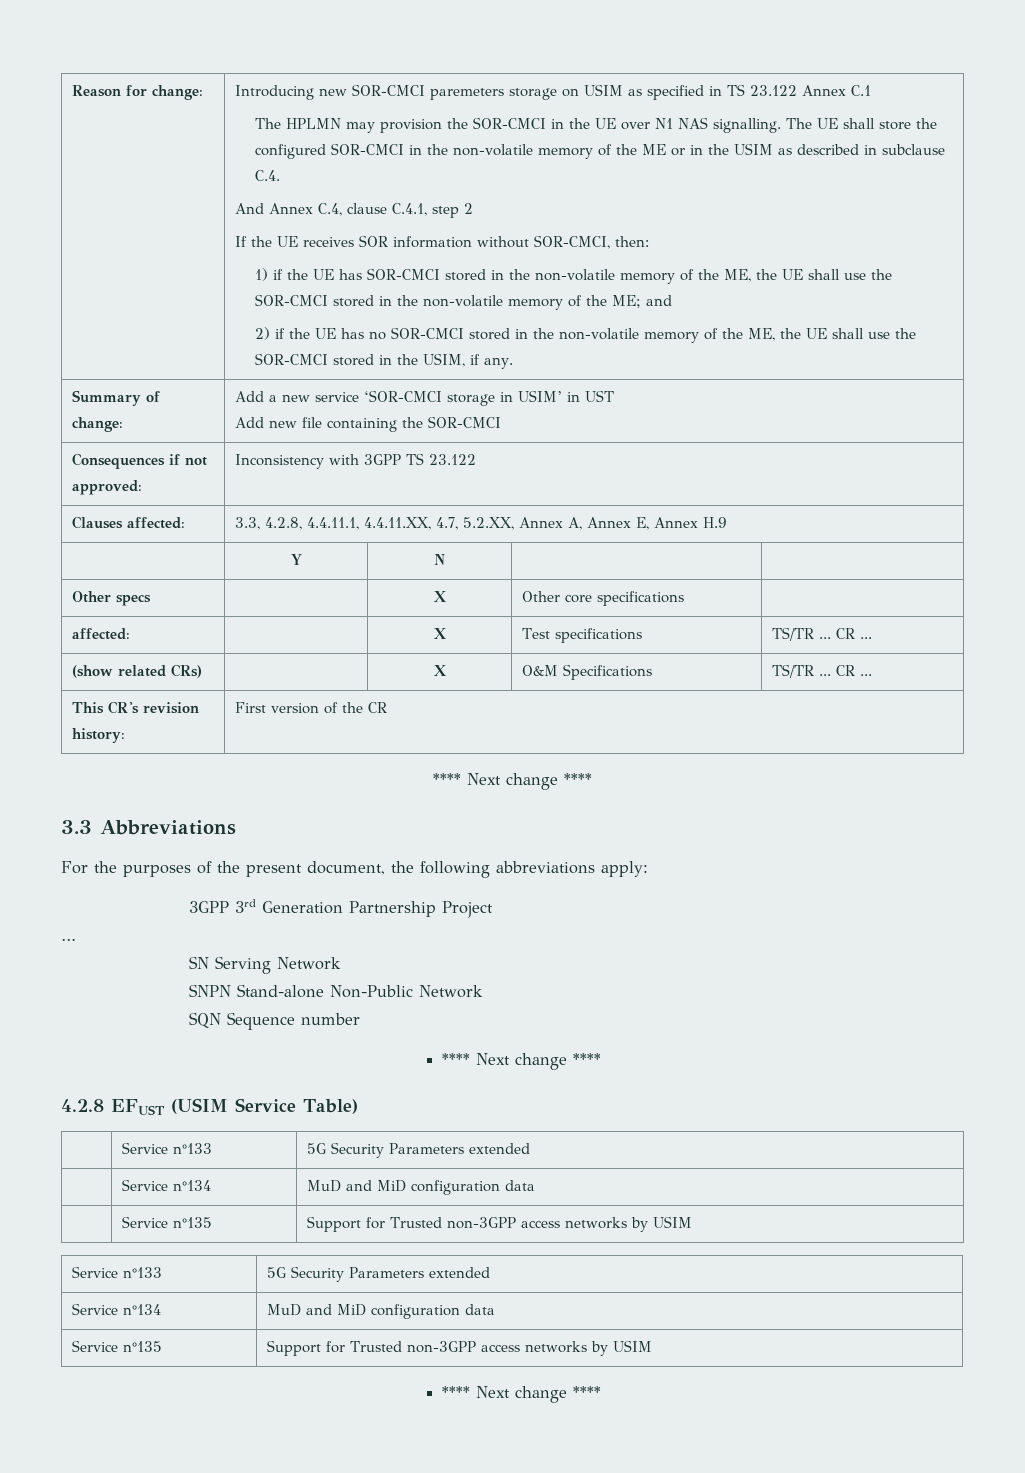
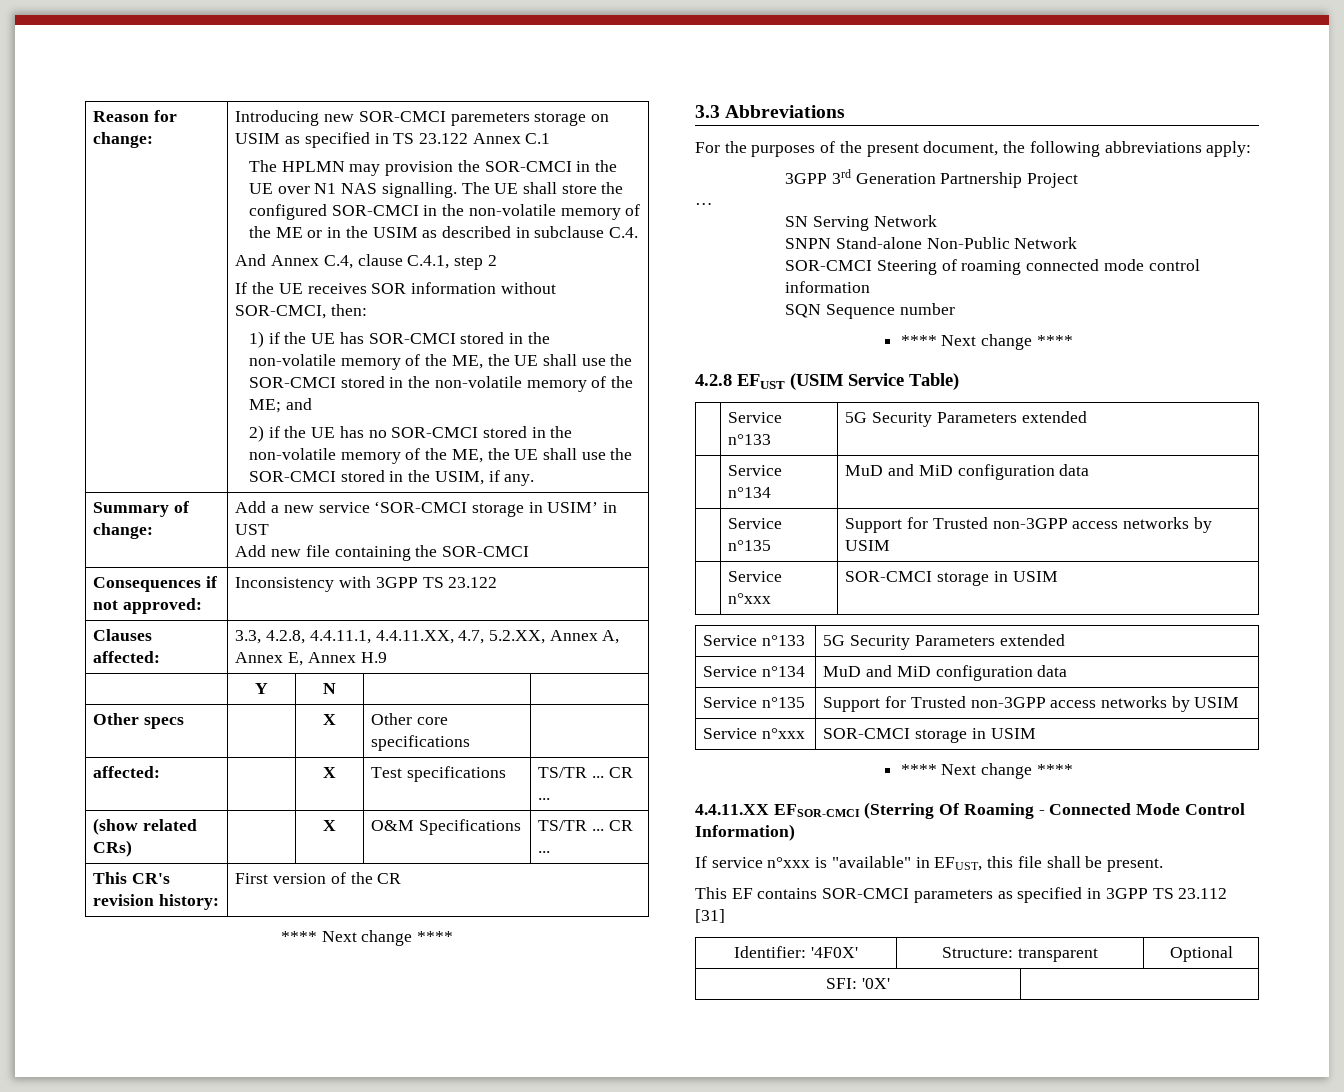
(484, 991) none -> [785,259,1200,275] [785,281,871,293] // SOR-CMCI Steering of roaming connected mode control information
(693, 1222) none -> [728,571,783,582] [728,593,772,604] [845,571,1058,586] // | Service n°xxx | SOR-CMCI storage in USIM
[442,1386,602,1403] // **** Next change **** -> [703,728,806,739] [823,728,1036,743] [900,763,1073,779] [695,802,1245,819] [695,824,795,841] [695,856,1163,872] [695,887,1228,903] [695,909,725,923] [734,946,858,958] [942,947,1098,962] [1169,946,1233,962] [826,978,890,989] // Service n°xxx | SOR-CMCI storage in USIM // **** Next change **** // 4.4.11.XX EFSOR-CMCI (Sterring Of Roaming - Connected Mode Control Information) // If service n°xxx is "available" in EFUST, this file shall be present. // This EF contains SOR-CMCI parameters as specified in 3GPP TS 23.112 [31] // Identifier: '4F0X' | Structure: transparent | Optional // SFI: '0X' |

